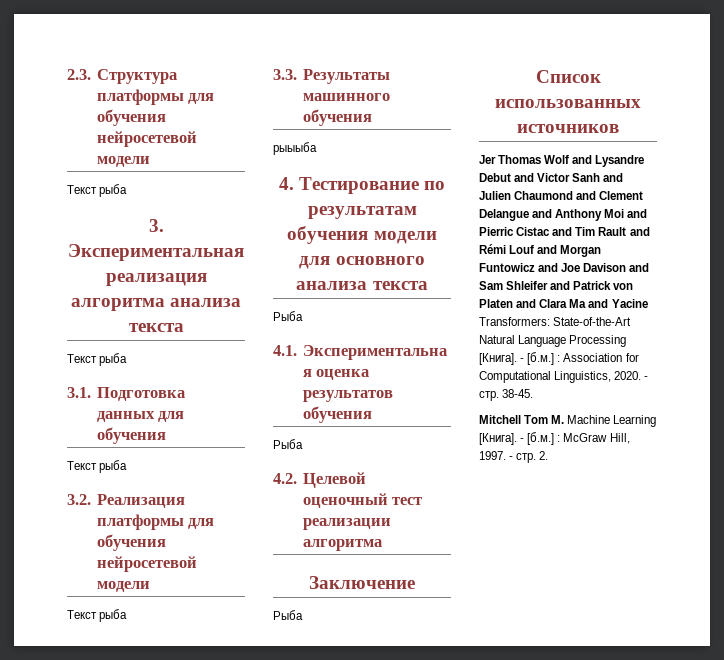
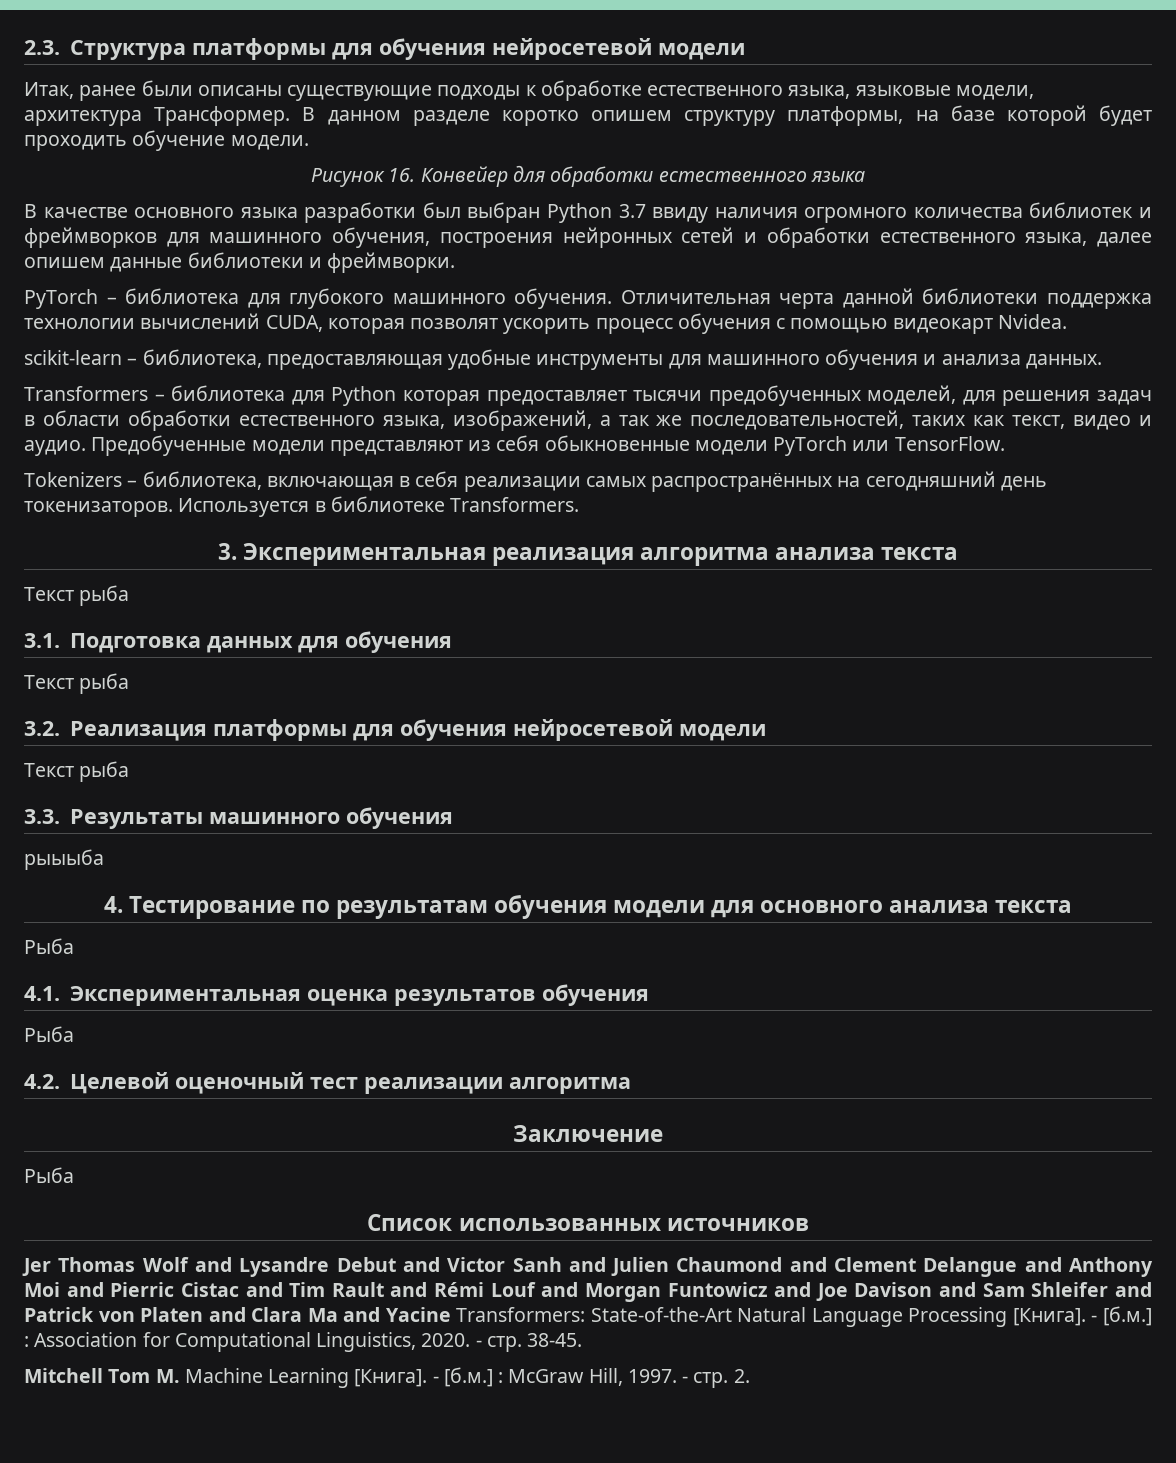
[67,184,128,197] Текст рыба -> [24,80,1034,101] [24,105,1152,126] [24,130,309,151] [311,165,865,187] [24,202,1152,223] [24,227,1153,248] [24,252,456,273] [24,288,1152,309] [24,313,1067,334] [24,349,1102,370] [24,385,1152,406] [24,410,1152,431] [24,435,1005,456] [24,471,1047,492] [24,496,580,517] Итак, ранее были описаны существующие подходы к обработке естественного языка, языковые модели, архитектура Трансформер. В данном разделе коротко опишем структуру платформы, на базе которой будет проходить обучение модели. // Рисунок 16. Конвейер для обработки естественного языка // В качестве основного языка разработки был выбран Python 3.7 ввиду наличия огромного количества библиотек и фреймворков для машинного обучения, построения нейронных сетей и обработки естественного языка, далее опишем данные библиотеки и фреймворки. // PyTorch – библиотека для глубокого машинного обучения. Отличительная черта данной библиотеки поддержка технологии вычислений CUDA, которая позволят ускорить процесс обучения с помощью видеокарт Nvidea. // scikit-learn – библиотека, предоставляющая удобные инструменты для машинного обучения и анализа данных. // Transformers – библиотека для Python которая предоставляет тысячи предобученных моделей, для решения задач в области обработки естественного языка, изображений, а так же последовательностей, таких как текст, видео и аудио. Предобученные модели представляют из себя обыкновенные модели PyTorch или TensorFlow. // Tokenizers – библиотека, включающая в себя реализации самых распространённых на сегодняшний день токенизаторов. Используется в библиотеке Transformers.

